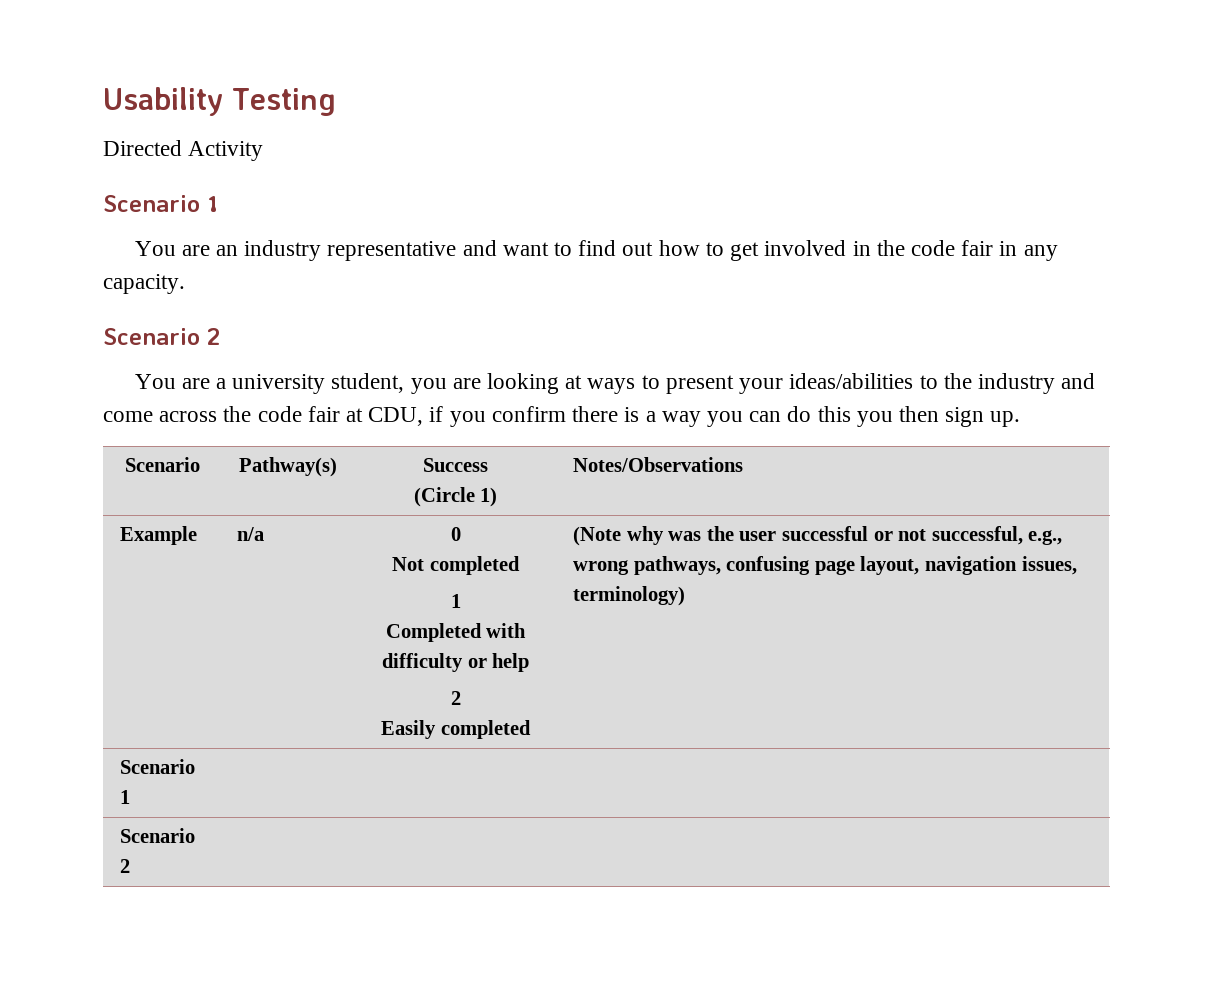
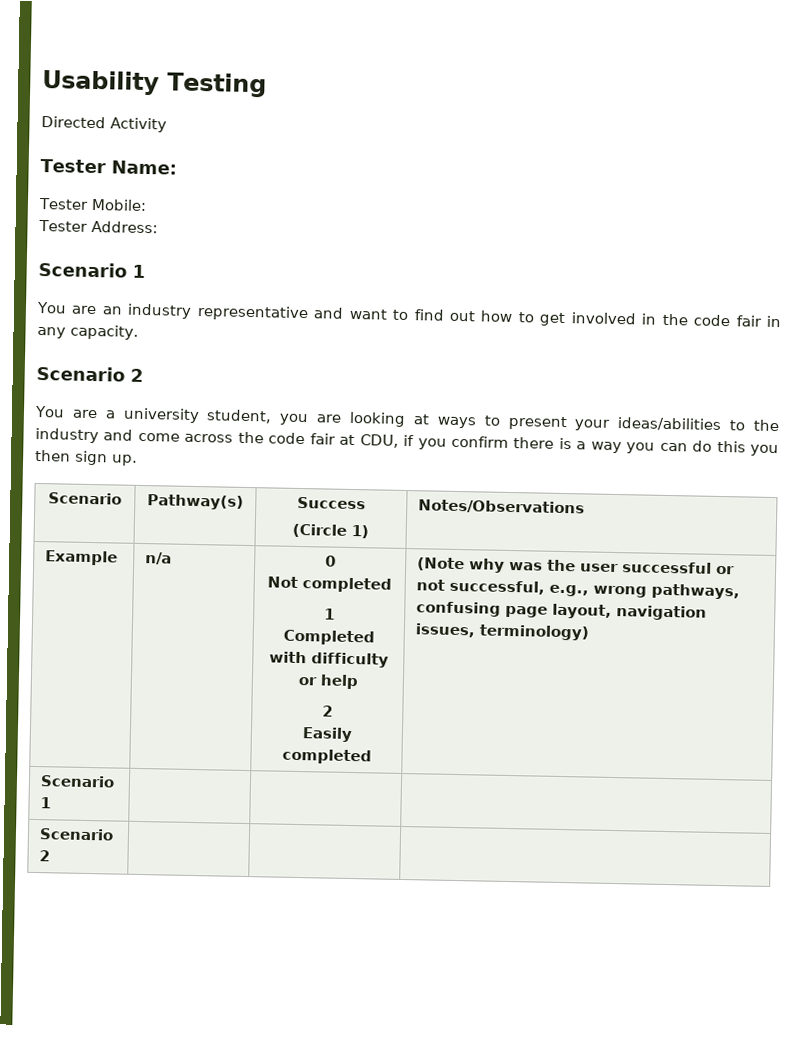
(264, 151) none -> [40,158,177,175] [38,197,147,212] [38,219,158,234] // Tester Name: // Tester Mobile: // Tester Address:

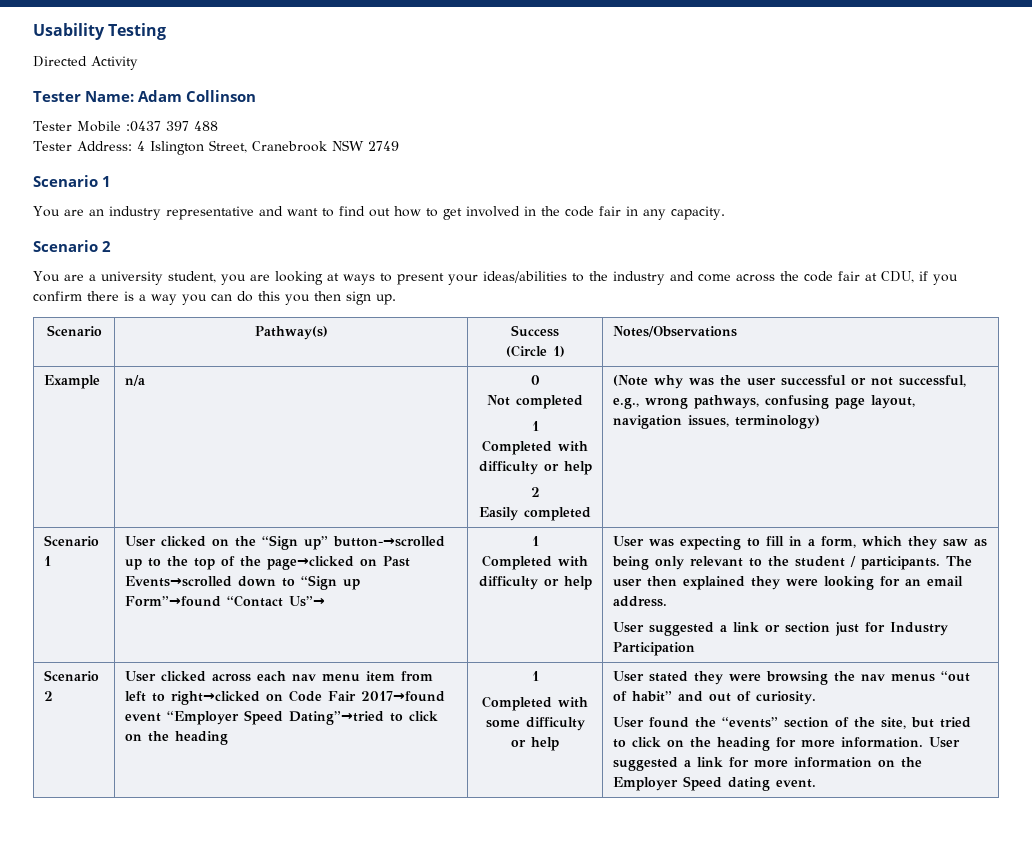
[38,197,147,212] [38,219,158,234] // Tester Mobile: // Tester Address: -> [137,90,256,102] [33,121,218,132] [33,140,399,155] Adam Collinson // Tester Mobile :0437 397 488 // Tester Address: 4 Islington Street, Cranebrook NSW 2749
[38,828,114,841] [38,850,50,862] | | // Scenario 2 | | | -> [124,535,445,550] [124,556,410,570] [124,575,360,590] [124,595,325,607] [531,536,539,546] [482,555,588,570] [478,576,592,590] [612,536,987,550] [611,556,972,570] [612,576,963,590] [612,596,667,607] [612,622,948,636] [612,642,695,656] [43,670,99,681] [43,691,53,701] [124,671,433,682] [124,690,445,705] [124,710,438,725] [124,731,228,745] [531,671,539,681] [482,696,588,711] [485,717,585,731] [511,737,559,751] [612,671,970,685] [612,691,816,705] [612,717,971,729] [612,737,960,751] [612,757,922,771] [612,776,816,791] User clicked on the “Sign up” button-→scrolled up to the top of the page→clicked on Past Events→scrolled down to “Sign up Form”→found “Contact Us”→ | 1 // Completed with difficulty or help | User was expecting to fill in a form, which they saw as being only relevant to the student / participants. The user then explained they were looking for an email address. // User suggested a link or section just for Industry Participation // Scenario 2 | User clicked across each nav menu item from left to right→clicked on Code Fair 2017→found event “Employer Speed Dating”→tried to click on the heading | 1 // Completed with some difficulty or help | User stated they were browsing the nav menus “out of habit” and out of curiosity. // User found the “events” section of the site, but tried to click on the heading for more information. User suggested a link for more information on the Employer Speed dating event.

